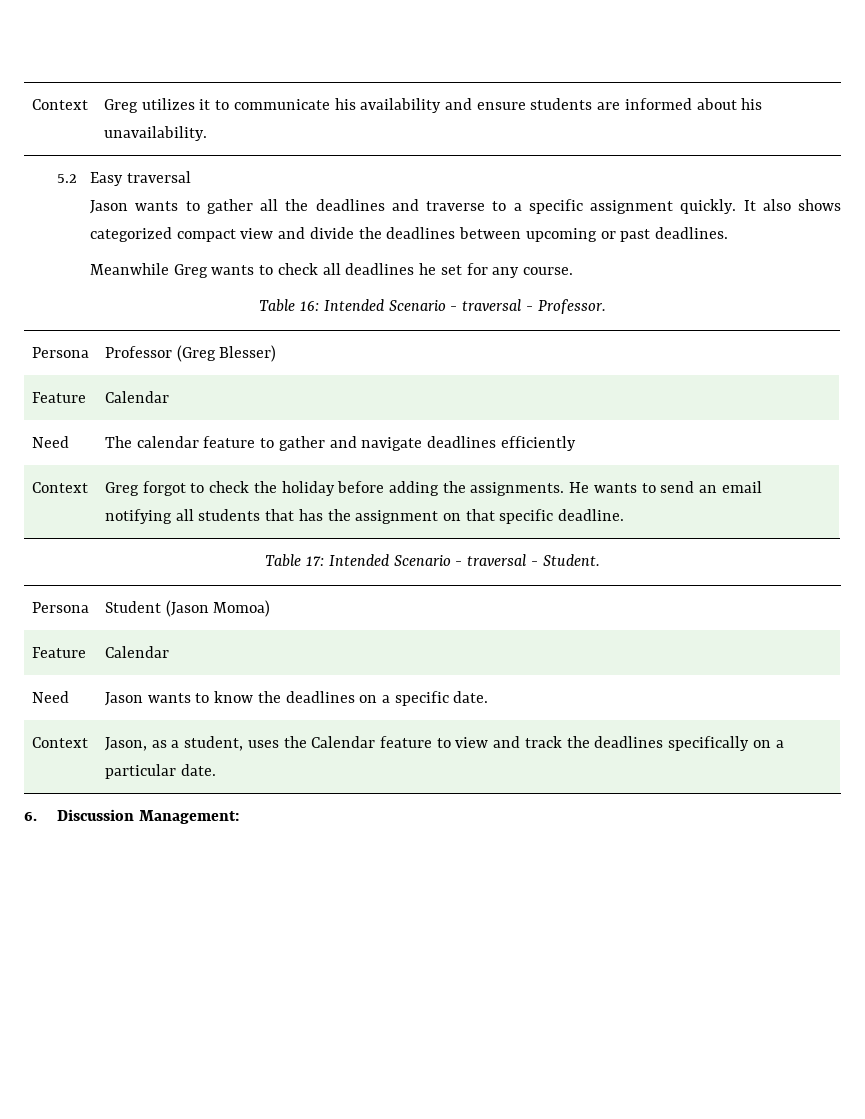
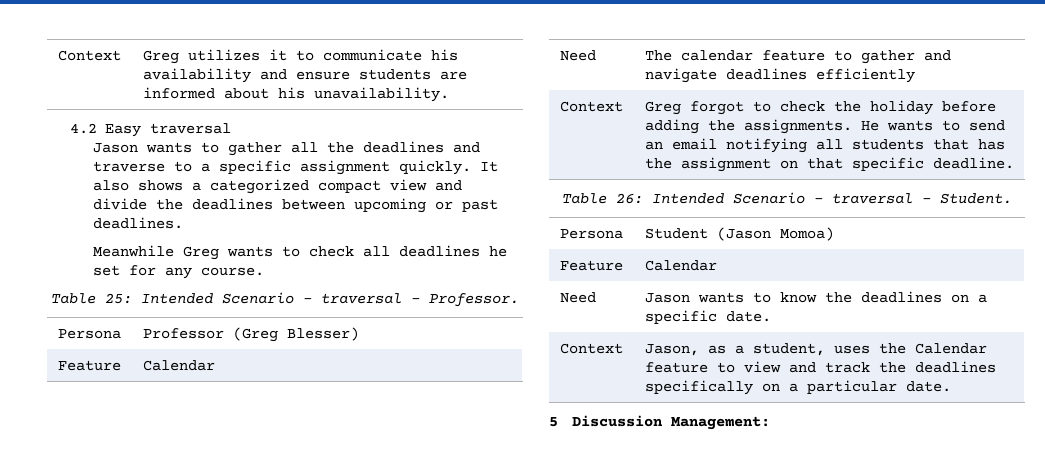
[57,174,78,183] 5.2 -> [69,123,97,134] 4.2
(841, 205) none -> [191,182,201,191] a
[300,301,320,311] 16: -> [105,293,132,304] 25:
[306,556,325,566] 17: -> [616,193,643,204] 26:
[24,812,37,821] 6. -> [549,417,558,427] 5

